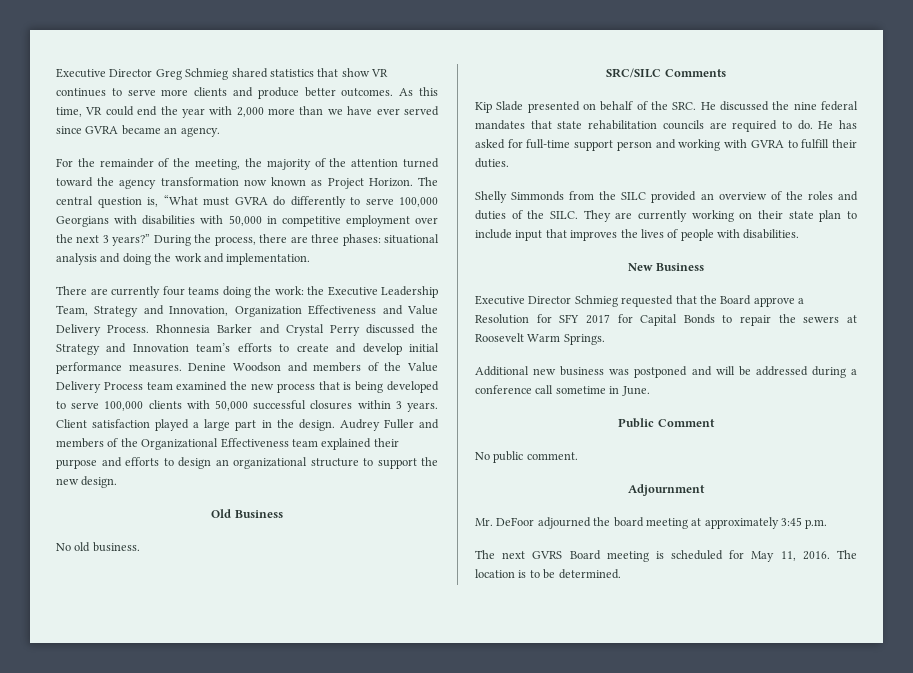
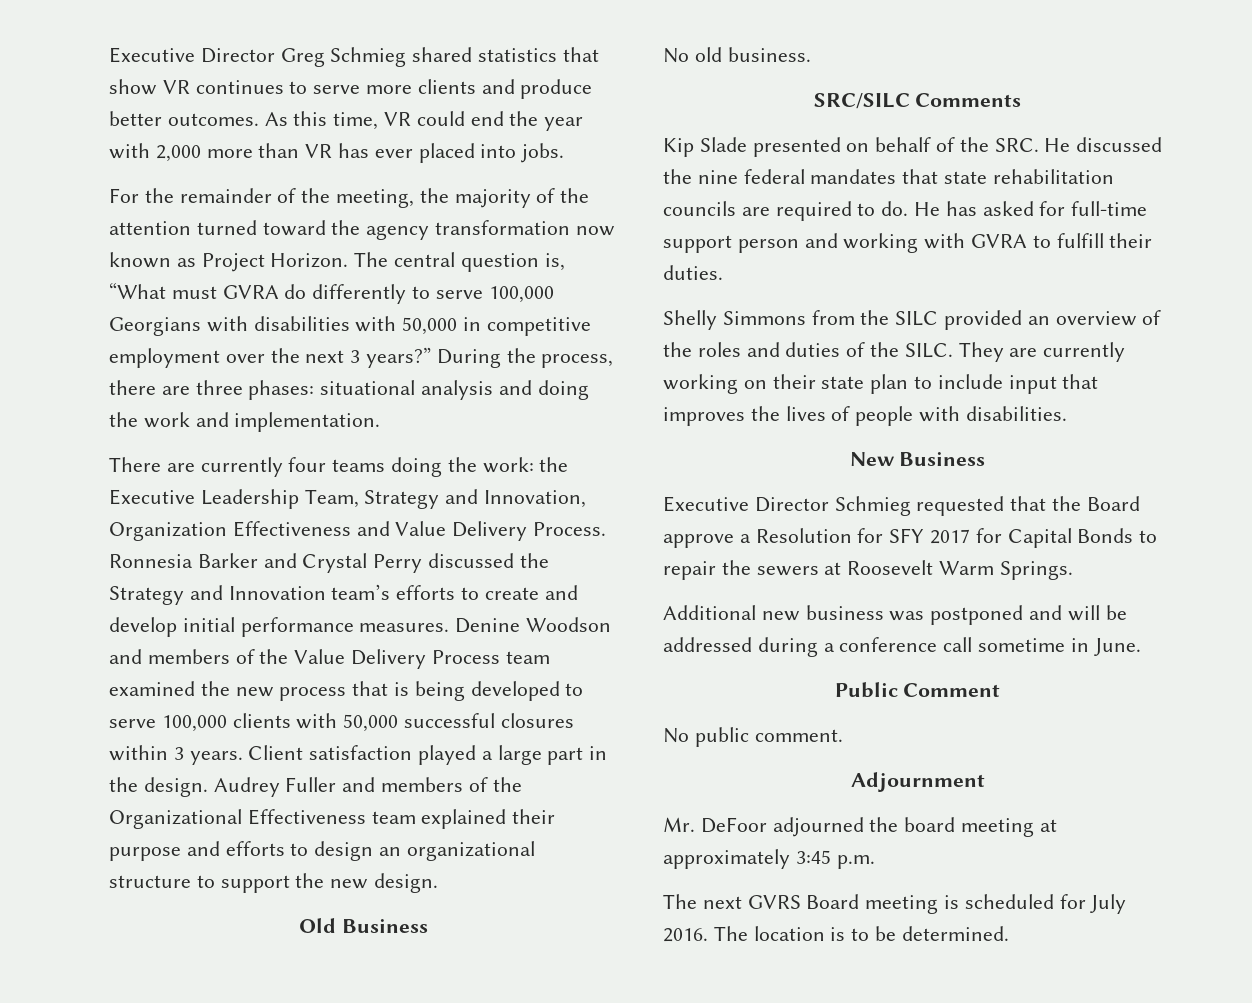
[327,106,439,116] [56,125,220,137] we have ever served since GVRA became an agency. -> [305,143,565,163] VR has ever placed into jobs.
[156,324,211,333] Rhonnesia -> [109,554,193,568] Ronnesia
[511,191,565,201] Simmonds -> [722,311,806,325] Simmons
[751,551,796,562] May 11, -> [1090,894,1127,914] July

